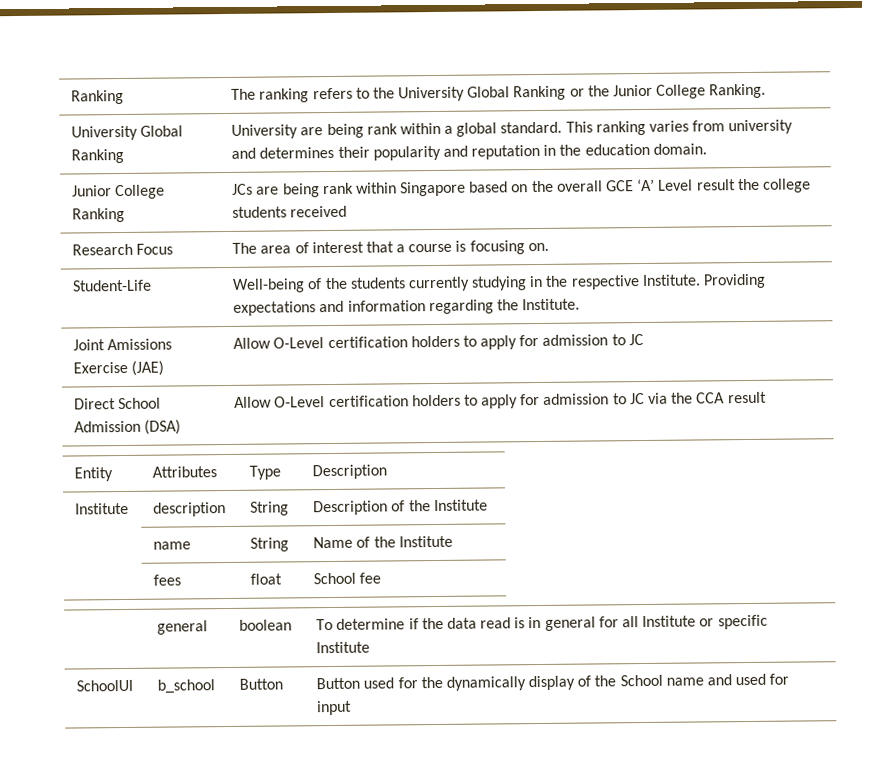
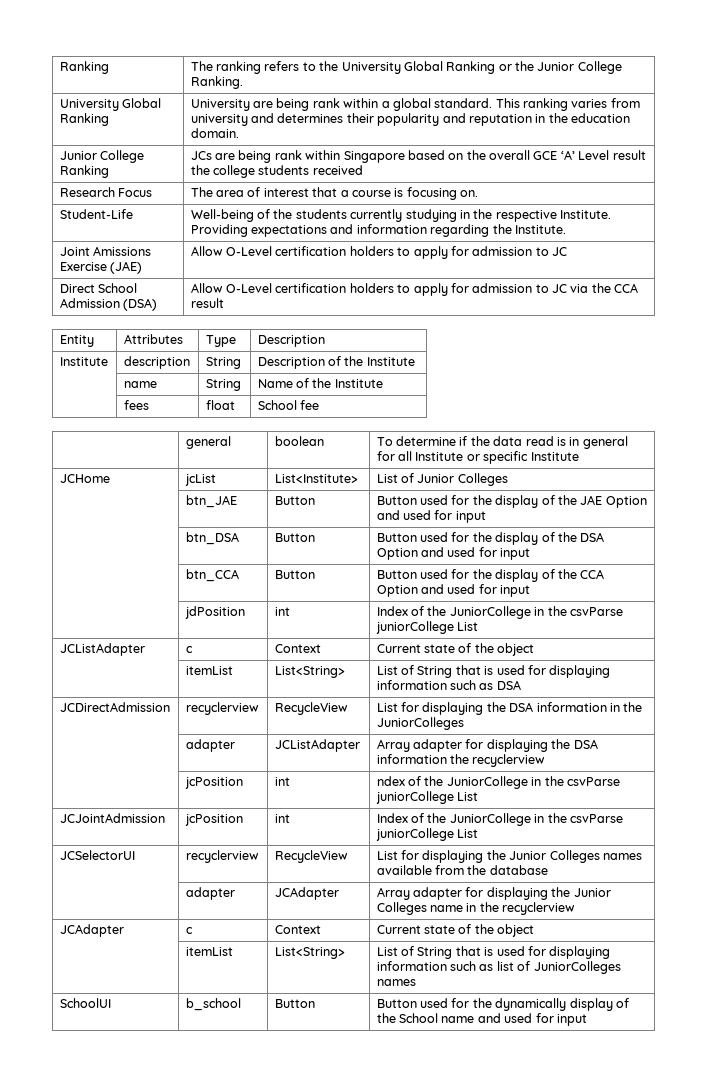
(371, 647) none -> [59,474,110,483] [184,474,216,486] [274,474,358,483] [376,473,508,486] [185,495,237,508] [274,496,315,505] [376,495,647,508] [376,510,486,523] [185,532,239,545] [274,533,315,542] [376,532,605,545] [376,547,531,560] [185,569,239,582] [274,570,315,579] [376,569,605,582] [376,584,531,597] [184,606,245,619] [274,607,290,616] [376,606,623,619] [375,621,479,634] [59,643,145,656] [185,646,193,653] [274,644,321,653] [376,643,535,656] [185,666,233,675] [274,666,345,678] [376,665,611,678] [376,680,521,690] [59,702,170,712] [185,702,259,715] [274,702,348,715] [376,702,643,715] [376,717,464,730] [185,739,235,752] [274,739,360,752] [376,739,598,752] [376,754,546,767] [184,777,243,789] [274,777,290,786] [376,776,620,789] [375,791,479,804] [59,813,165,823] [184,814,243,826] [274,814,290,823] [376,813,623,826] [375,828,479,841] [59,850,135,860] [185,850,259,863] [274,850,348,863] [376,850,642,863] [376,865,548,875] [185,887,235,900] [274,887,339,900] [376,887,611,900] [376,902,576,915] [59,924,124,937] [185,927,193,934] [274,925,321,934] [376,924,535,937] [185,947,233,956] [274,947,345,959] [376,946,611,959] [376,961,621,974] [376,979,416,986] // JCHome | jcList | List<Institute> | List of Junior Colleges // | btn_JAE | Button | Button used for the display of the JAE Option and used for input // | btn_DSA | Button | Button used for the display of the DSA Option and used for input // | btn_CCA | Button | Button used for the display of the CCA Option and used for input // | jdPosition | int | Index of the JuniorCollege in the csvParse juniorCollege List // JCListAdapter | c | Context | Current state of the object // | itemList | List<String> | List of String that is used for displaying information such as DSA // JCDirectAdmission | recyclerview | RecycleView | List for displaying the DSA information in the JuniorColleges // | adapter | JCListAdapter | Array adapter for displaying the DSA information the recyclerview // | jcPosition | int | ndex of the JuniorCollege in the csvParse juniorCollege List // JCJointAdmission | jcPosition | int | Index of the JuniorCollege in the csvParse juniorCollege List // JCSelectorUI | recyclerview | RecycleView | List for displaying the Junior Colleges names available from the database // | adapter | JCAdapter | Array adapter for displaying the Junior Colleges name in the recyclerview // JCAdapter | c | Context | Current state of the object // | itemList | List<String> | List of String that is used for displaying information such as list of JuniorColleges names

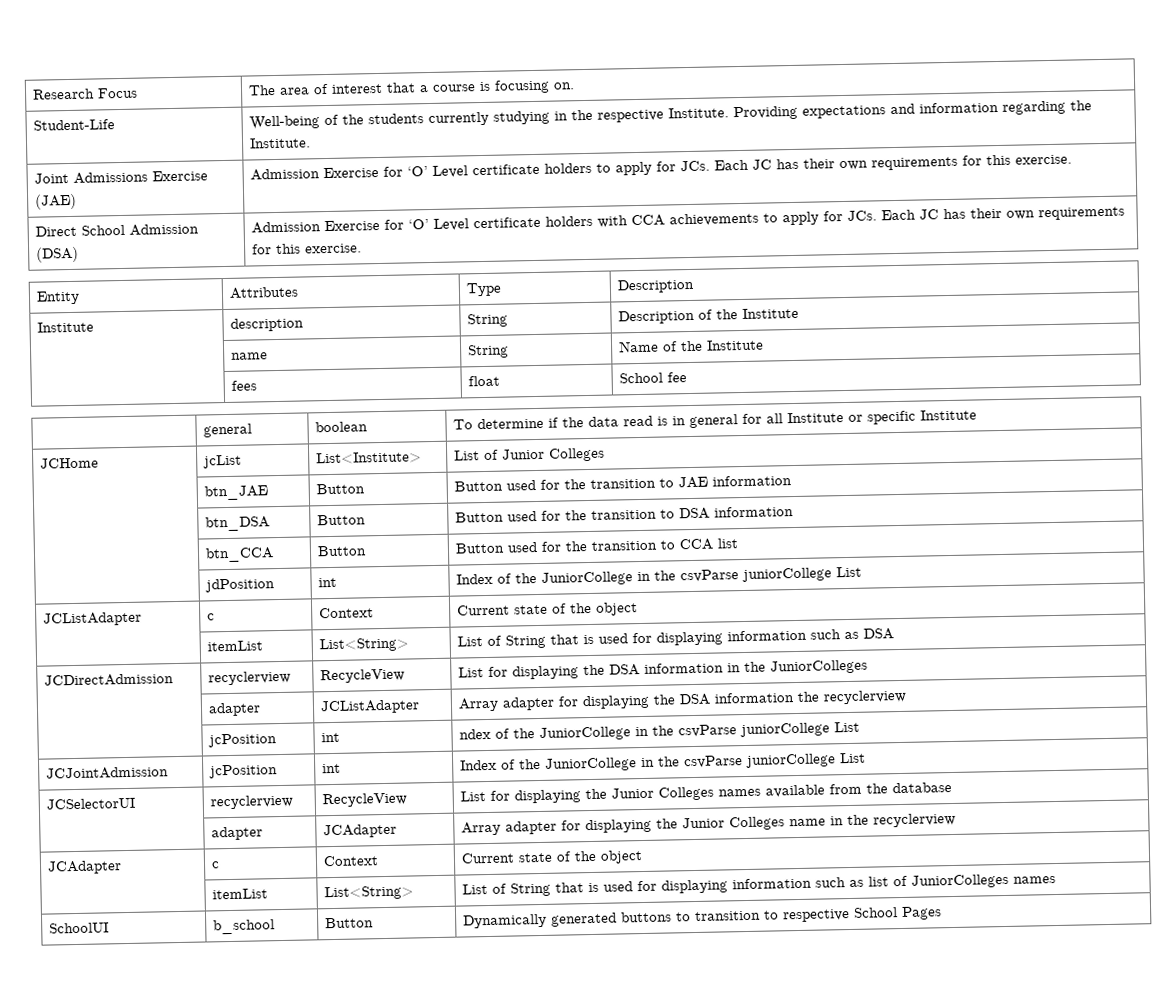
[59,61,109,74] [190,61,622,74] [190,76,243,89] [59,98,162,111] [59,113,109,126] [190,98,640,111] [190,113,631,126] [190,128,239,138] [59,150,145,163] [59,165,109,178] [190,150,646,163] [190,165,363,178] Ranking | The ranking refers to the University Global Ranking or the Junior College Ranking. // University Global Ranking | University are being rank within a global standard. This ranking varies from university and determines their popularity and reputation in the education domain. // Junior College Ranking | JCs are being rank within Singapore based on the overall GCE ‘A’ Level result the college students received // -> (31, 94) none
[93,246,152,256] Amissions -> [72,171,148,184] Admissions
[190,246,568,259] [59,283,138,293] [59,298,158,311] [190,283,639,296] [190,298,224,308] Allow O-Level certification holders to apply for admission to JC // Direct School Admission (DSA) | Allow O-Level certification holders to apply for admission to JC via the CCA result -> [249,154,1072,181] [34,223,199,237] [35,246,79,263] [250,206,1125,234] [251,243,362,255] Admission Exercise for ‘O’ Level certificate holders to apply for JCs. Each JC has their own requirements for this exercise. // Direct School Admission (DSA) | Admission Exercise for ‘O’ Level certificate holders with CCA achievements to apply for JCs. Each JC has their own requirements for this exercise.
[495,495,647,508] [376,510,486,523] display of the JAE Option and used for input -> [589,475,792,489] transition to JAE information
[495,532,605,545] [376,547,531,560] display of the DSA Option and used for input -> [590,506,794,520] transition to DSA information
[495,569,605,582] [376,584,531,597] display of the CCA Option and used for input -> [590,538,738,551] transition to CCA list
[376,998,629,1011] [376,1013,587,1026] Button used for the dynamically display of the School name and used for input -> [462,906,942,929] Dynamically generated buttons to transition to respective School Pages

